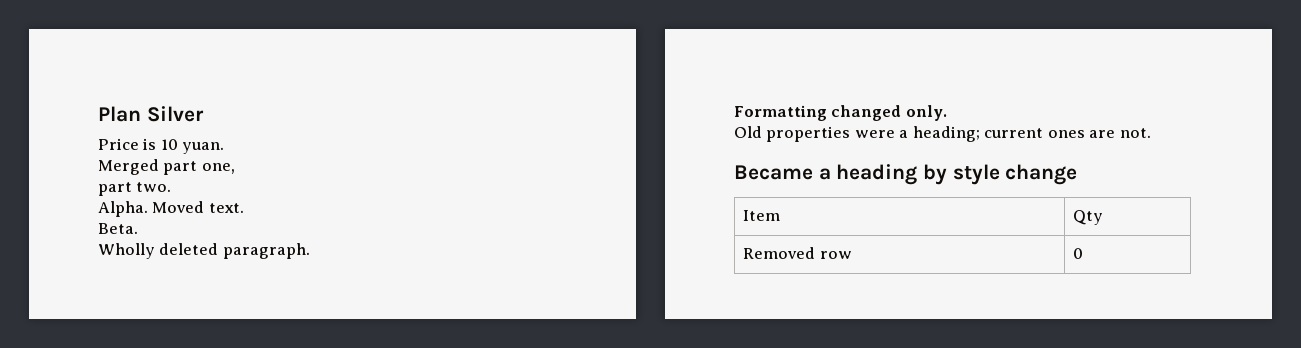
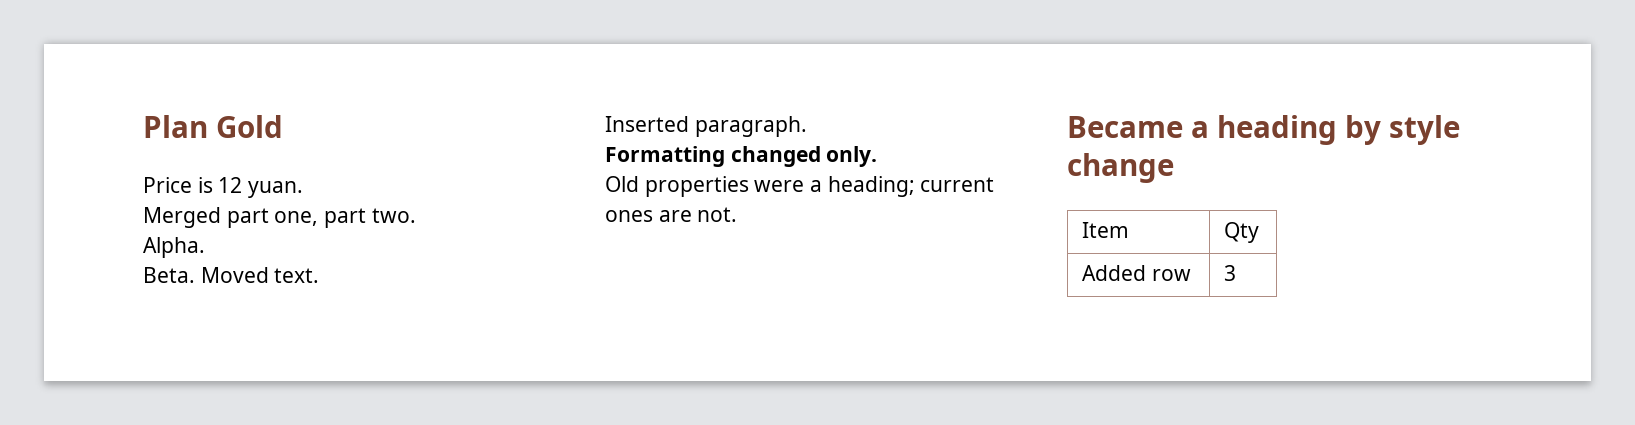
[146,106,204,122] Silver -> [216,115,283,138] Gold
[160,139,178,150] 10 -> [218,177,243,193] 12
(235, 168) // -> (319, 218) none
(148, 209) none -> [143,267,195,283] // Beta.
[98,223,138,234] [98,243,219,259] Beta. // Wholly deleted -> [605,116,689,132] Inserted
[743,247,816,259] Removed -> [1082,265,1147,281] Added
[1073,248,1084,259] 0 -> [1224,265,1237,281] 3

